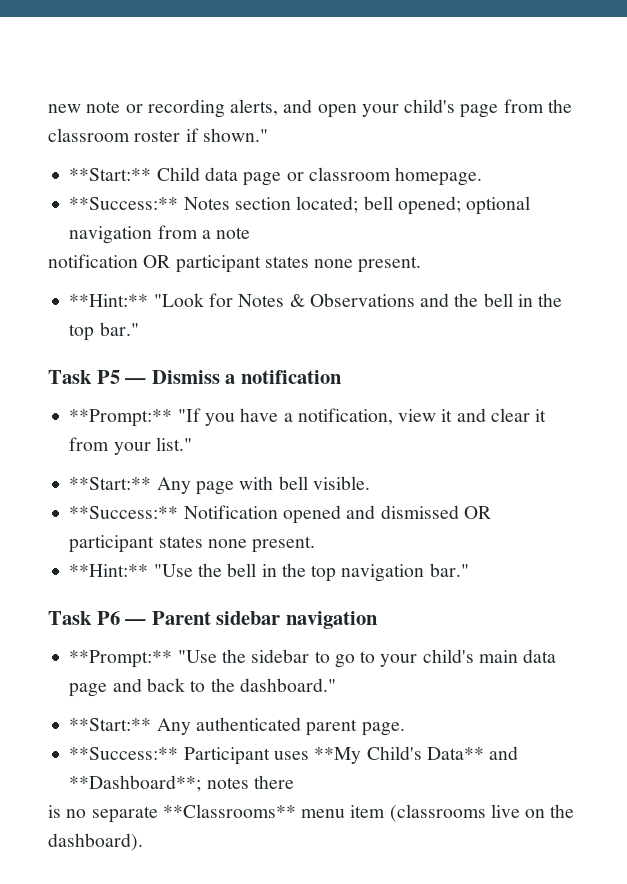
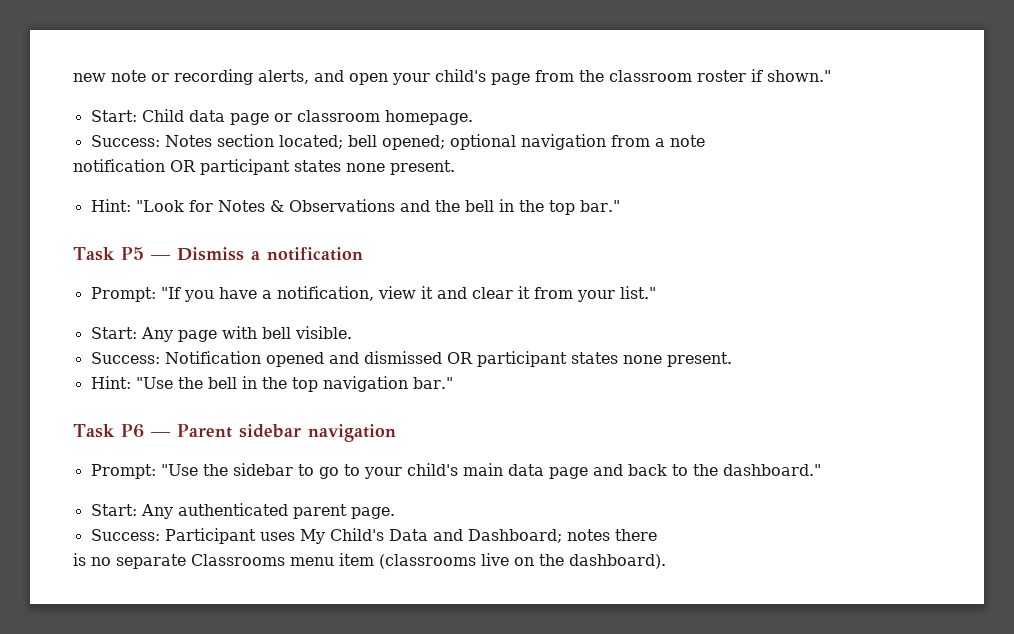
[69,168,152,181] **Start:** -> [90,110,137,122] Start:
[69,197,179,210] **Success:** -> [90,135,160,147] Success:
[69,294,149,307] **Hint:** -> [90,199,131,212] Hint:
[69,409,173,427] **Prompt:** -> [90,287,156,302] Prompt:
[69,477,152,490] **Start:** -> [90,327,137,339] Start:
[69,506,179,519] **Success:** -> [90,352,160,364] Success:
[69,564,149,577] **Hint:** -> [90,376,131,389] Hint:
[69,650,173,668] **Prompt:** -> [90,464,156,479] Prompt:
[69,718,152,731] **Start:** -> [90,504,137,516] Start:
[69,747,179,760] **Success:** -> [90,529,160,541] Success:
[314,746,519,764] [69,775,202,792] **My Child's Data** and **Dashboard**; -> [299,528,562,544] My Child's Data and Dashboard;
[162,804,296,818] **Classrooms** -> [191,554,285,566] Classrooms

